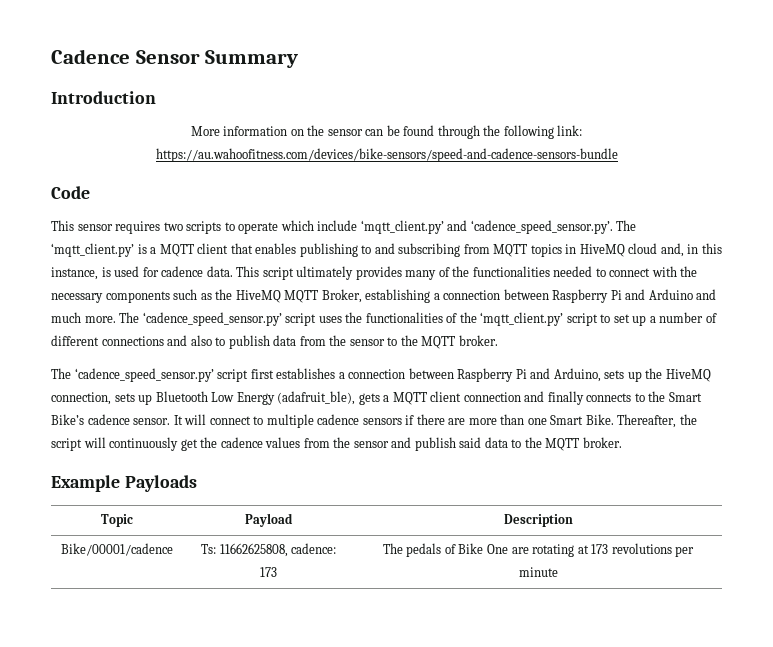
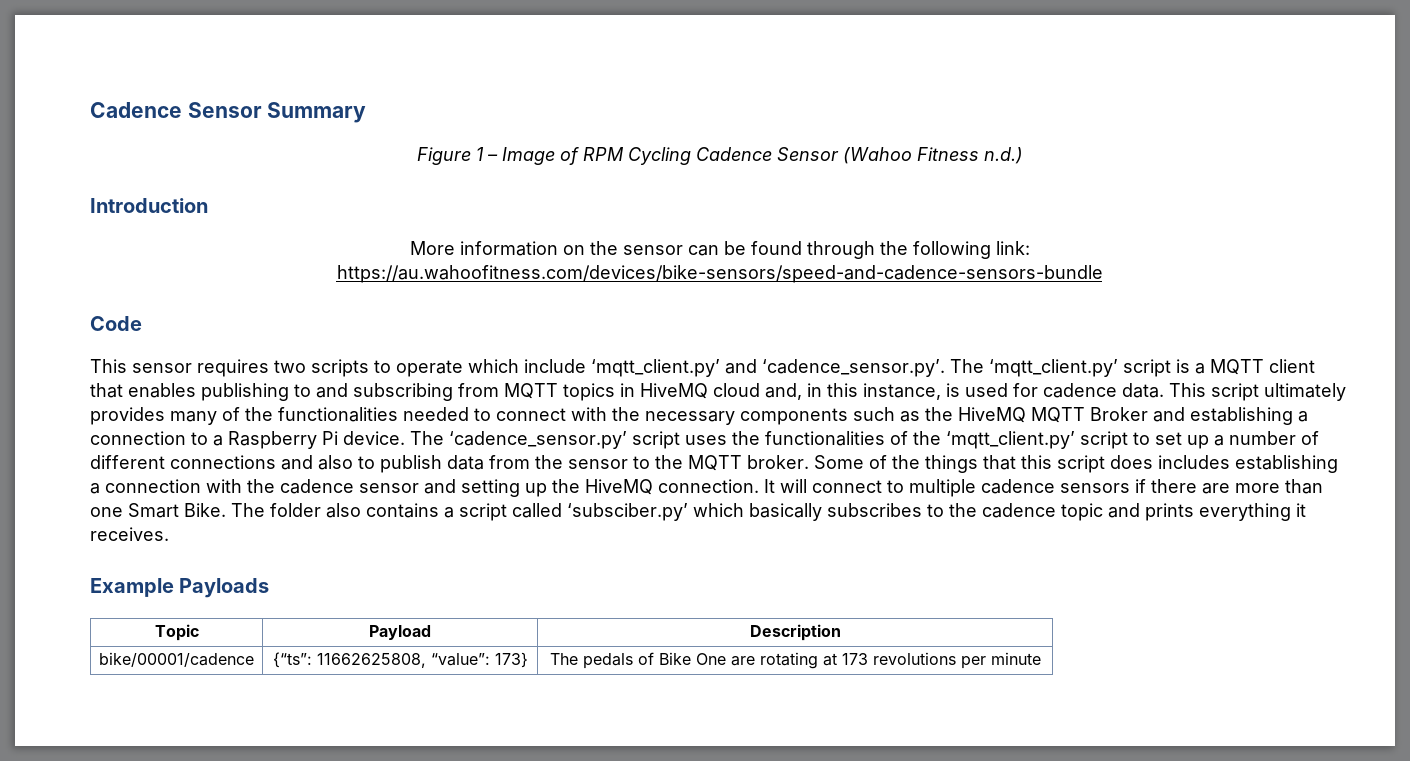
(299, 59) none -> [416,147,1023,165] // Figure 1 – Image of RPM Cycling Cadence Sensor (Wahoo Fitness n.d.)
[470,220,613,234] ‘cadence_speed_sensor.py’. -> [762,359,945,377] ‘cadence_sensor.py’.
(134, 250) none -> [1123,359,1171,377] script
[321,289,717,303] [51,312,282,326] Broker, establishing a connection between Raspberry Pi and Arduino and much more. The ‘cadence_speed_sensor.py’ -> [1090,407,1308,425] [90,431,627,449] Broker and establishing a connection to a Raspberry Pi device. The ‘cadence_sensor.py’
[51,368,711,382] [51,391,702,405] [51,414,171,425] // The ‘cadence_speed_sensor.py’ script first establishes a connection between Raspberry Pi and Arduino, sets up the HiveMQ connection, sets up Bluetooth Low Energy (adafruit_ble), gets a MQTT client connection and finally connects to the Smart Bike’s cadence sensor. -> [814,455,1338,473] [90,479,759,497] Some of the things that this script does includes establishing a connection with the cadence sensor and setting up the HiveMQ connection.
[617,414,697,428] [51,437,622,451] Thereafter, the script will continuously get the cadence values from the sensor and publish said data to the MQTT broker. -> [231,503,1306,521] [90,527,169,541] The folder also contains a script called ‘subsciber.py’ which basically subscribes to the cadence topic and prints everything it receives.
[61,543,173,556] [200,543,337,557] [260,567,277,577] Bike/00001/cadence | Ts: 11662625808, cadence: 173 -> [99,652,254,667] [272,652,528,668] bike/00001/cadence | {“ts”: 11662625808, “value”: 173}

